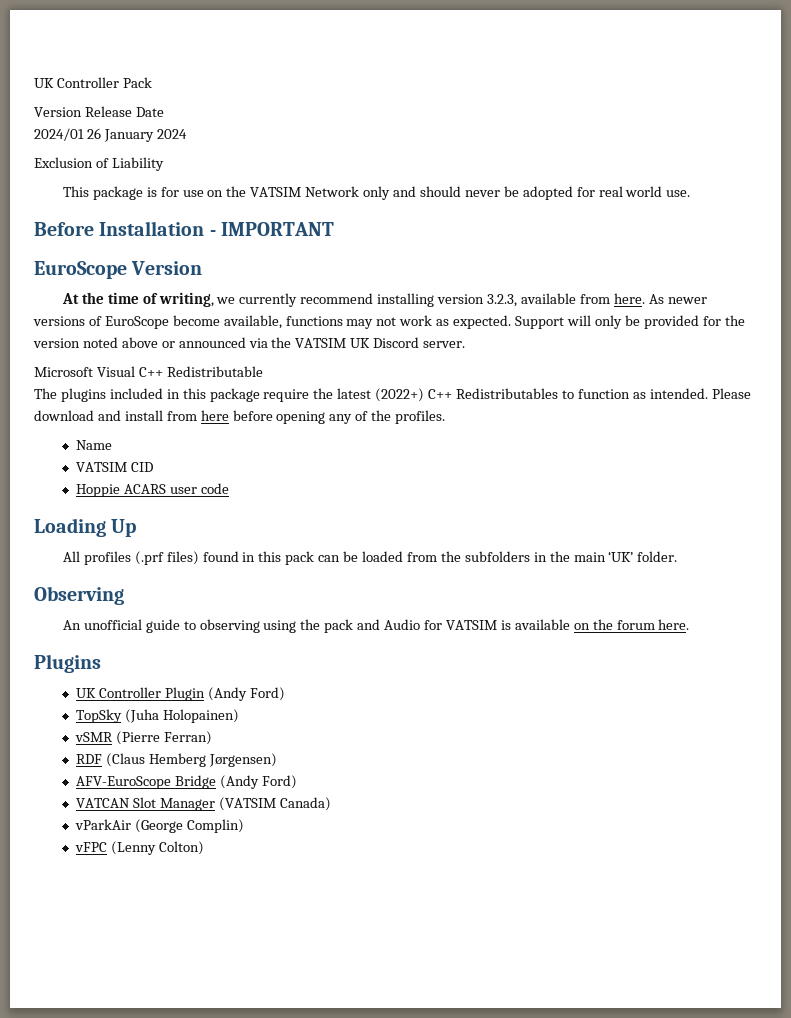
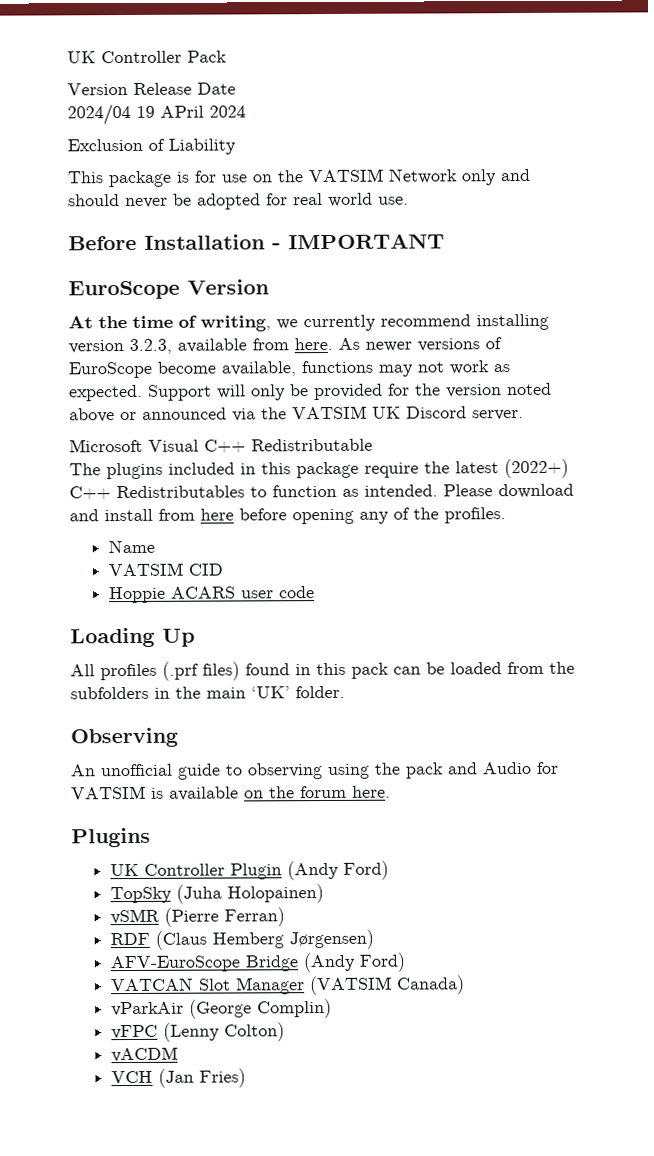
[34,128,154,142] 2024/01 26 January -> [67,103,204,126] 2024/04 19 APril
(205, 848) none -> [110,1046,178,1063] [110,1068,246,1088] // vACDM // VCH (Jan Fries)

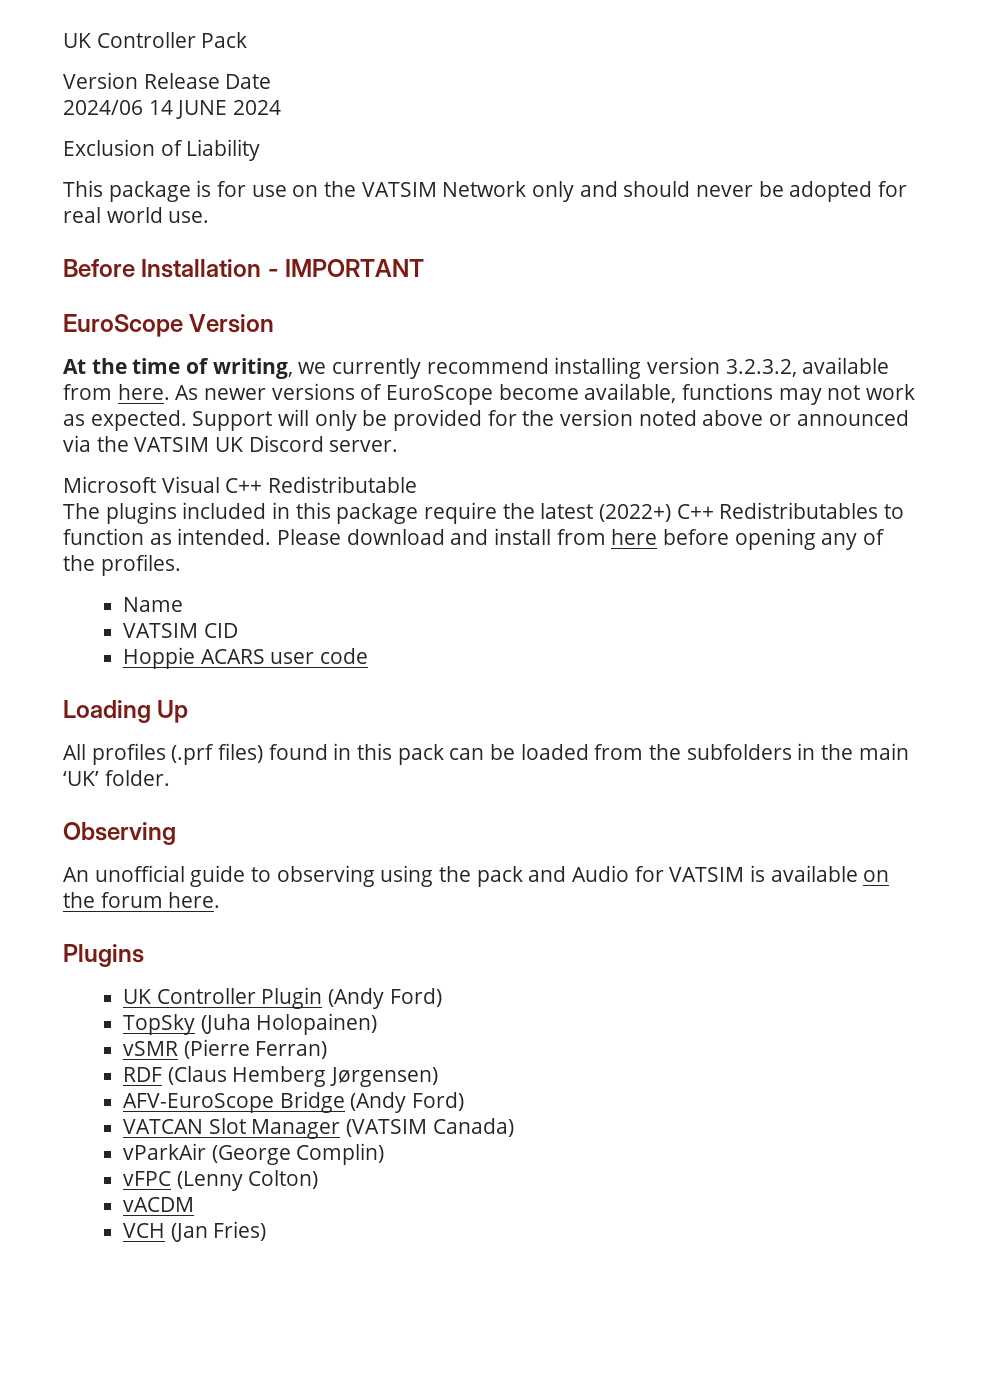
[67,103,204,126] 2024/04 19 APril -> [63,100,228,119] 2024/06 14 JUNE
[129,338,172,354] 3.2.3, -> [725,359,797,377] 3.2.3.2,

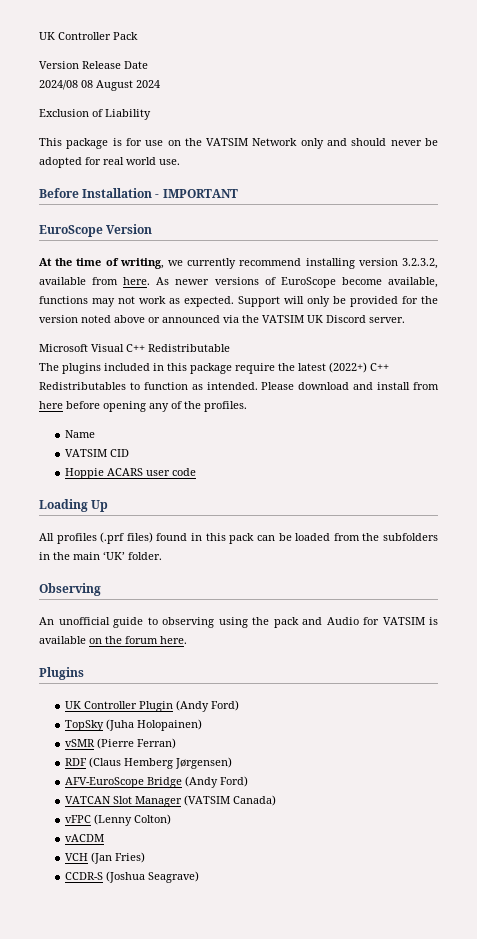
[63,100,228,119] 2024/06 14 JUNE -> [39,80,133,91] 2024/08 08 August
[123,1143,385,1165] // vParkAir (George Complin) -> (276, 800) none
(267, 1231) none -> [64,871,199,883] // CCDR-S (Joshua Seagrave)

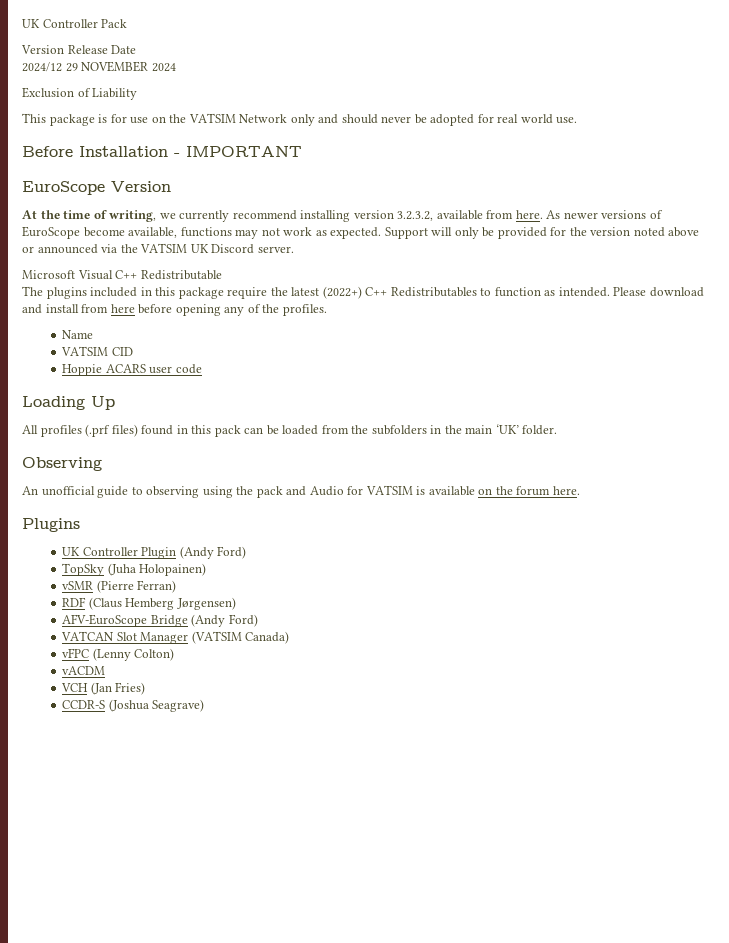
[39,80,133,91] 2024/08 08 August -> [22,61,149,72] 2024/12 29 NOVEMBER

